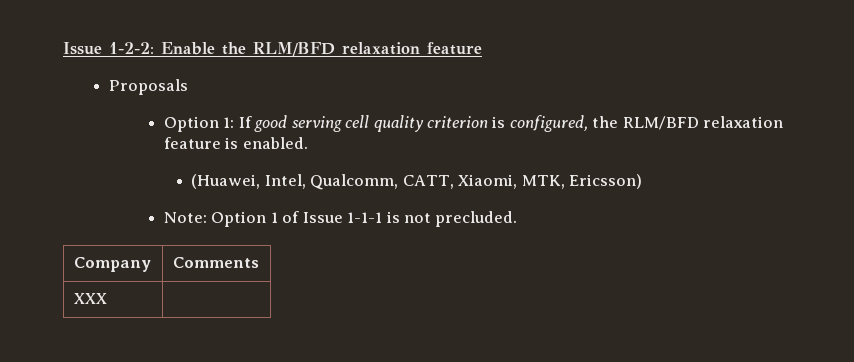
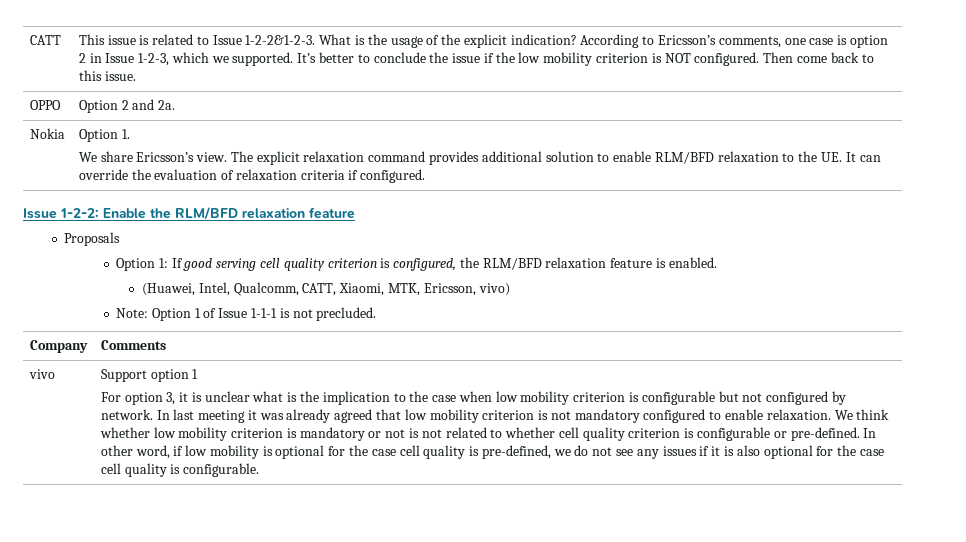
(63, 48) none -> [29,35,61,45] [78,34,888,48] [78,52,874,66] [78,70,136,81] [29,100,61,110] [78,99,176,113] [29,128,65,139] [78,129,130,142] [78,151,881,165] [78,169,426,183] CATT | This issue is related to Issue 1-2-2&1-2-3. What is the usage of the explicit indication? According to Ericsson’s comments, one case is option 2 in Issue 1-2-3, which we supported. It’s better to conclude the issue if the low mobility criterion is NOT configured. Then come back to this issue. // OPPO | Option 2 and 2a. // Nokia | Option 1. // We share Ericsson’s view. The explicit relaxation command provides additional solution to enable RLM/BFD relaxation to the UE. It can override the evaluation of relaxation criteria if configured. //
[569,174,643,189] Ericsson) -> [423,283,510,296] Ericsson, vivo)
[73,293,107,304] XXX | -> [28,369,55,379] [100,369,199,382] [100,391,846,405] [100,409,890,423] [99,427,877,441] [100,445,884,459] [100,463,260,477] vivo | Support option 1 // For option 3, it is unclear what is the implication to the case when low mobility criterion is configurable but not configured by network. In last meeting it was already agreed that low mobility criterion is not mandatory configured to enable relaxation. We think whether low mobility criterion is mandatory or not is not related to whether cell quality criterion is configurable or pre-defined. In other word, if low mobility is optional for the case cell quality is pre-defined, we do not see any issues if it is also optional for the case cell quality is configurable.

